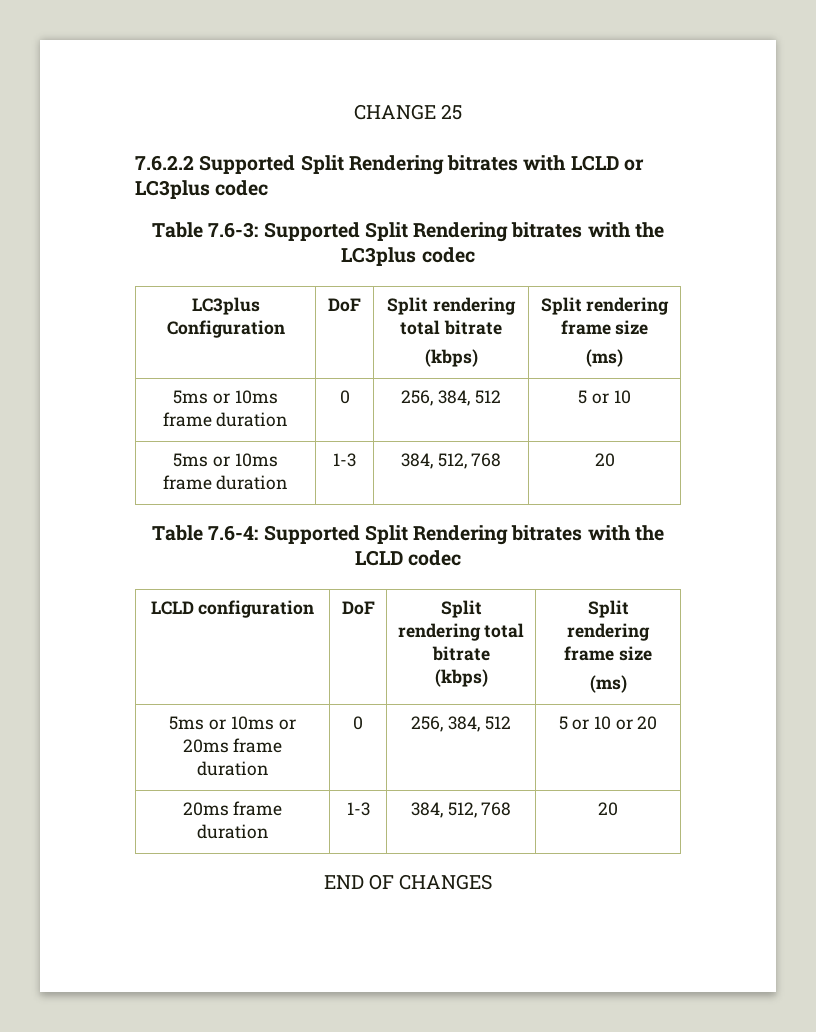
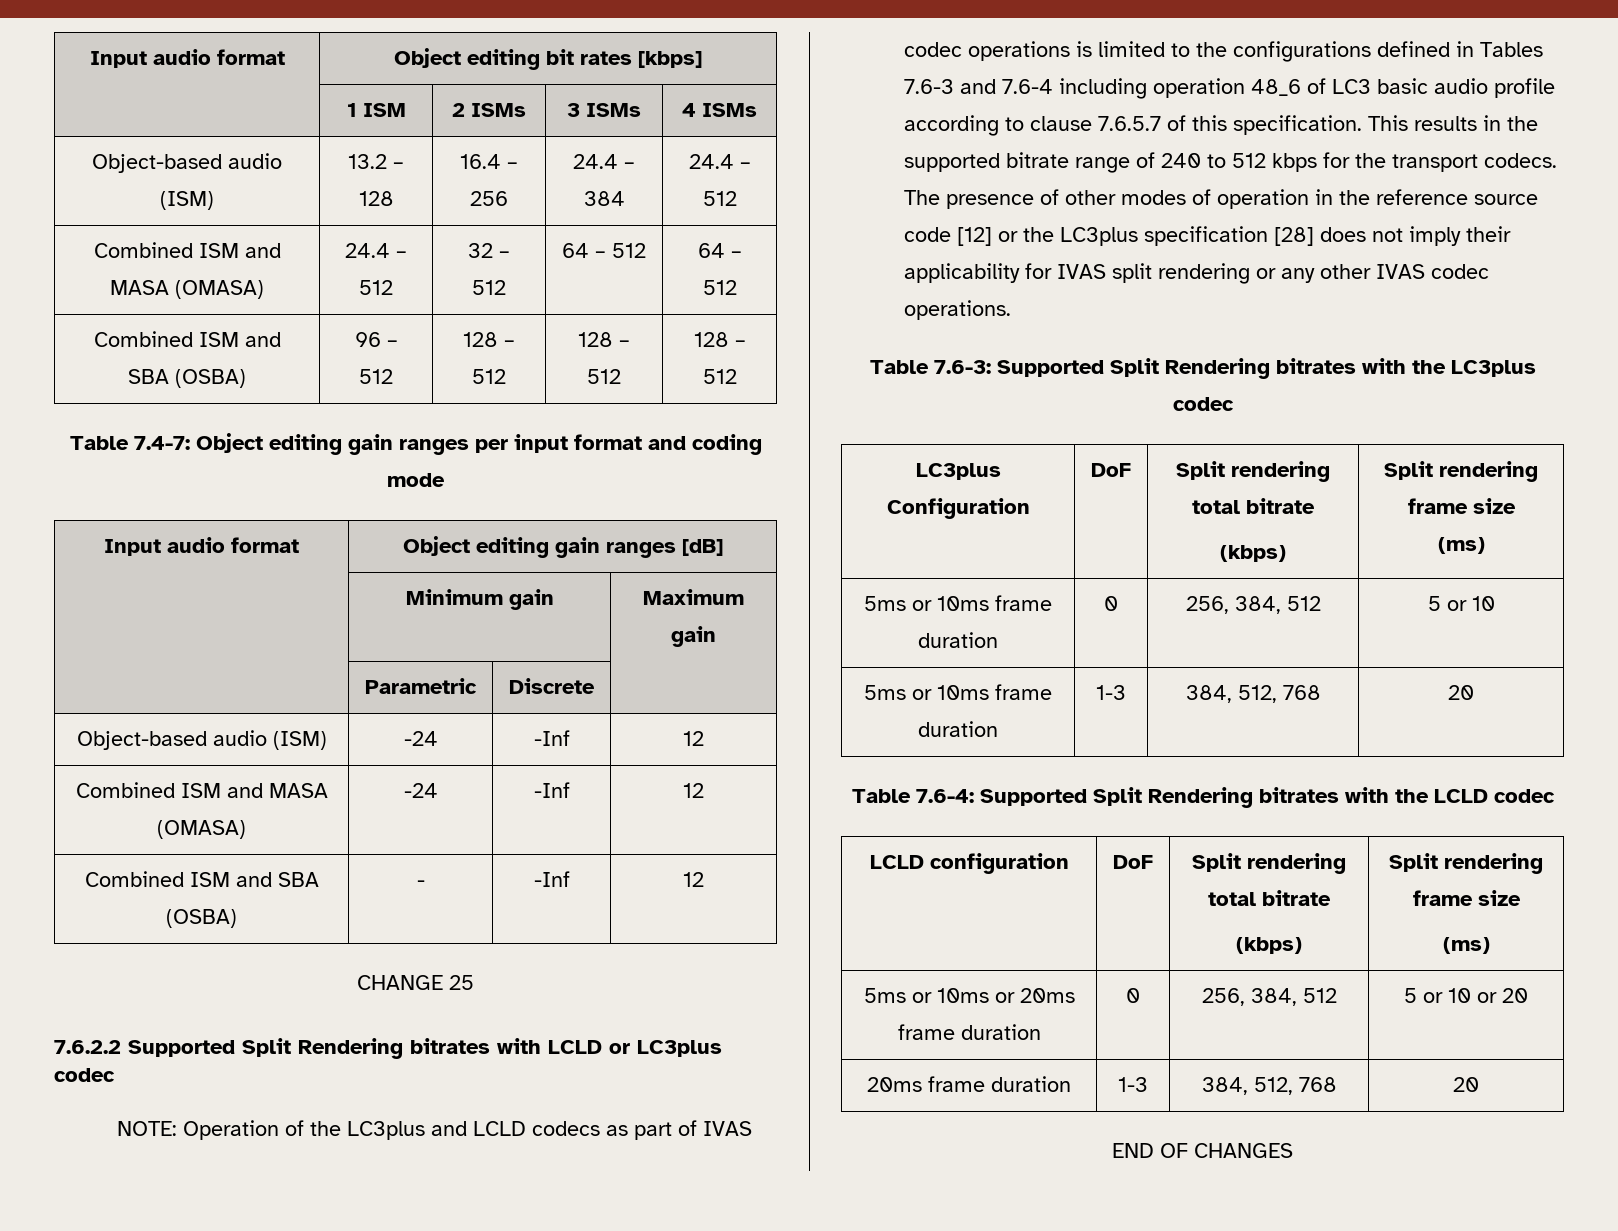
(353, 112) none -> [89,49,285,68] [394,48,702,70] [346,103,406,117] [452,103,526,117] [567,103,641,117] [682,103,757,117] [92,153,282,173] [160,191,214,210] [348,154,404,169] [358,191,394,206] [460,154,518,169] [470,191,508,206] [573,154,635,169] [583,191,625,206] [688,154,751,169] [702,191,737,206] [93,242,281,258] [110,280,264,299] [345,243,407,258] [359,280,393,295] [468,243,510,258] [472,280,506,295] [562,243,646,258] [697,243,742,258] [702,280,737,295] [93,331,281,347] [128,369,246,388] [354,332,398,347] [359,369,393,384] [463,332,515,347] [472,369,506,384] [578,332,630,347] [587,369,621,384] [693,332,746,347] [702,369,737,384] [69,433,762,455] [387,473,445,487] [104,537,299,556] [402,536,723,558] [405,589,554,610] [643,589,744,605] [671,626,716,647] [365,678,477,694] [509,678,595,694] [76,730,327,750] [403,731,438,746] [533,730,570,746] [683,731,704,746] [75,782,328,798] [157,820,246,839] [403,783,438,798] [533,782,570,798] [683,783,704,798] [84,871,319,887] [166,909,237,928] [416,880,425,887] [533,871,570,887] [683,872,704,887] Input audio format | Object editing bit rates [kbps] // | 1 ISM | 2 ISMs | 3 ISMs | 4 ISMs // Object-based audio (ISM) | 13.2 – 128 | 16.4 – 256 | 24.4 – 384 | 24.4 – 512 // Combined ISM and MASA (OMASA) | 24.4 – 512 | 32 – 512 | 64 – 512 | 64 – 512 // Combined ISM and SBA (OSBA) | 96 – 512 | 128 – 512 | 128 – 512 | 128 – 512 // Table 7.4-7: Object editing gain ranges per input format and coding mode // Input audio format | Object editing gain ranges [dB] // | Minimum gain | Maximum gain // | Parametric | Discrete | // Object-based audio (ISM) | -24 | -Inf | 12 // Combined ISM and MASA (OMASA) | -24 | -Inf | 12 // Combined ISM and SBA (OSBA) | - | -Inf | 12 //
(269, 188) none -> [117,1120,753,1140] [904,41,1544,62] [904,78,1556,99] [904,115,1539,136] [904,152,1558,173] [904,189,1539,209] [904,226,1512,246] [904,263,1490,284] [904,300,1012,320] // NOTE: Operation of the LC3plus and LCLD codecs as part of IVAS codec operations is limited to the configurations defined in Tables 7.6-3 and 7.6-4 including operation 48_6 of LC3 basic audio profile according to clause 7.6.5.7 of this specification. This results in the supported bitrate range of 240 to 512 kbps for the transport codecs. The presence of other modes of operation in the reference source code [12] or the LC3plus specification [28] does not imply their applicability for IVAS split rendering or any other IVAS codec operations.

